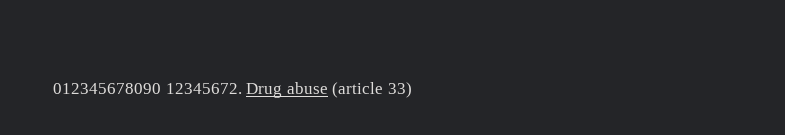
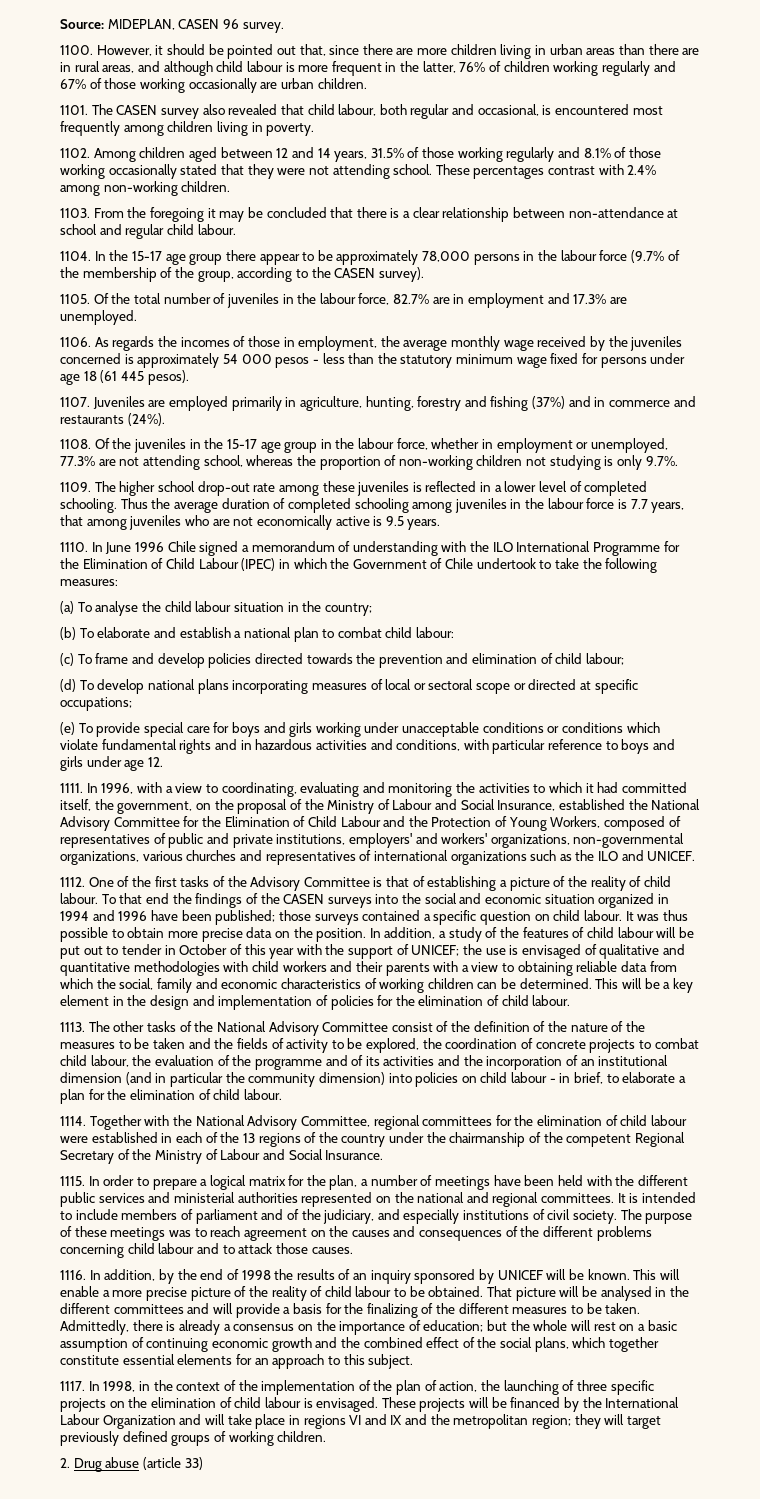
[53,83,242,94] 012345678090 12345672. -> [60,19,284,33] [60,44,700,59] [60,61,676,76] [60,78,367,93] [60,104,663,119] [60,121,315,136] [60,147,661,162] [60,164,657,179] [60,181,231,196] [60,207,679,222] [60,224,236,239] [60,250,680,265] [60,267,424,282] [60,293,627,308] [60,310,137,325] [60,336,683,351] [60,353,686,368] [60,370,189,385] [60,396,696,411] [60,413,165,426] [60,438,668,453] [60,455,678,470] [60,481,648,496] [60,498,685,513] [60,515,441,530] [60,541,680,556] [60,558,658,573] [60,579,118,586] [60,601,372,616] [60,627,455,642] [60,653,625,668] [60,679,638,694] [60,697,132,711] [60,722,660,737] [60,739,676,754] [60,756,163,771] [60,782,687,797] [60,799,701,814] [60,816,681,831] [60,833,685,848] [60,850,696,865] [60,876,671,891] [60,893,669,908] [60,910,688,925] [60,927,694,942] [60,944,685,959] [60,961,677,976] [60,978,693,993] [60,995,571,1010] [60,1021,645,1036] [60,1038,699,1053] [60,1055,669,1070] [60,1072,686,1087] [60,1089,282,1104] [60,1115,688,1130] [60,1132,685,1147] [60,1149,384,1164] [60,1175,688,1190] [60,1192,697,1207] [60,1209,693,1224] [60,1226,652,1241] [60,1243,353,1258] [60,1269,680,1284] [60,1286,689,1301] [60,1303,641,1318] [60,1320,677,1335] [60,1337,660,1352] [60,1354,414,1369] [60,1380,654,1395] [60,1397,680,1412] [60,1414,661,1429] [60,1431,327,1446] [60,1458,70,1468] Source: MIDEPLAN, CASEN 96 survey. // 1100. However, it should be pointed out that, since there are more children living in urban areas than there are in rural areas, and although child labour is more frequent in the latter, 76% of children working regularly and 67% of those working occasionally are urban children. // 1101. The CASEN survey also revealed that child labour, both regular and occasional, is encountered most frequently among children living in poverty. // 1102. Among children aged between 12 and 14 years, 31.5% of those working regularly and 8.1% of those working occasionally stated that they were not attending school. These percentages contrast with 2.4% among non-working children. // 1103. From the foregoing it may be concluded that there is a clear relationship between non-attendance at school and regular child labour. // 1104. In the 15-17 age group there appear to be approximately 78,000 persons in the labour force (9.7% of the membership of the group, according to the CASEN survey). // 1105. Of the total number of juveniles in the labour force, 82.7% are in employment and 17.3% are unemployed. // 1106. As regards the incomes of those in employment, the average monthly wage received by the juveniles concerned is approximately 54 000 pesos - less than the statutory minimum wage fixed for persons under age 18 (61 445 pesos). // 1107. Juveniles are employed primarily in agriculture, hunting, forestry and fishing (37%) and in commerce and restaurants (24%). // 1108. Of the juveniles in the 15-17 age group in the labour force, whether in employment or unemployed, 77.3% are not attending school, whereas the proportion of non-working children not studying is only 9.7%. // 1109. The higher school drop-out rate among these juveniles is reflected in a lower level of completed schooling. Thus the average duration of completed schooling among juveniles in the labour force is 7.7 years, that among juveniles who are not economically active is 9.5 years. // 1110. In June 1996 Chile signed a memorandum of understanding with the ILO International Programme for the Elimination of Child Labour (IPEC) in which the Government of Chile undertook to take the following measures: // (a) To analyse the child labour situation in the country; // (b) To elaborate and establish a national plan to combat child labour: // (c) To frame and develop policies directed towards the prevention and elimination of child labour; // (d) To develop national plans incorporating measures of local or sectoral scope or directed at specific occupations; // (e) To provide special care for boys and girls working under unacceptable conditions or conditions which violate fundamental rights and in hazardous activities and conditions, with particular reference to boys and girls under age 12. // 1111. In 1996, with a view to coordinating, evaluating and monitoring the activities to which it had committed itself, the government, on the proposal of the Ministry of Labour and Social Insurance, established the National Advisory Committee for the Elimination of Child Labour and the Protection of Young Workers, composed of representatives of public and private institutions, employers' and workers' organizations, non-governmental organizations, various churches and representatives of international organizations such as the ILO and UNICEF. // 1112. One of the first tasks of the Advisory Committee is that of establishing a picture of the reality of child labour. To that end the findings of the CASEN surveys into the social and economic situation organized in 1994 and 1996 have been published; those surveys contained a specific question on child labour. It was thus possible to obtain more precise data on the position. In addition, a study of the features of child labour will be put out to tender in October of this year with the support of UNICEF; the use is envisaged of qualitative and quantitative methodologies with child workers and their parents with a view to obtaining reliable data from which the social, family and economic characteristics of working children can be determined. This will be a key element in the design and implementation of policies for the elimination of child labour. // 1113. The other tasks of the National Advisory Committee consist of the definition of the nature of the measures to be taken and the fields of activity to be explored, the coordination of concrete projects to combat child labour, the evaluation of the programme and of its activities and the incorporation of an institutional dimension (and in particular the community dimension) into policies on child labour - in brief, to elaborate a plan for the elimination of child labour. // 1114. Together with the National Advisory Committee, regional committees for the elimination of child labour were established in each of the 13 regions of the country under the chairmanship of the competent Regional Secretary of the Ministry of Labour and Social Insurance. // 1115. In order to prepare a logical matrix for the plan, a number of meetings have been held with the different public services and ministerial authorities represented on the national and regional committees. It is intended to include members of parliament and of the judiciary, and especially institutions of civil society. The purpose of these meetings was to reach agreement on the causes and consequences of the different problems concerning child labour and to attack those causes. // 1116. In addition, by the end of 1998 the results of an inquiry sponsored by UNICEF will be known. This will enable a more precise picture of the reality of child labour to be obtained. That picture will be analysed in the different committees and will provide a basis for the finalizing of the different measures to be taken. Admittedly, there is already a consensus on the importance of education; but the whole will rest on a basic assumption of continuing economic growth and the combined effect of the social plans, which together constitute essential elements for an approach to this subject. // 1117. In 1998, in the context of the implementation of the plan of action, the launching of three specific projects on the elimination of child labour is envisaged. These projects will be financed by the International Labour Organization and will take place in regions VI and IX and the metropolitan region; they will target previously defined groups of working children. // 2.

